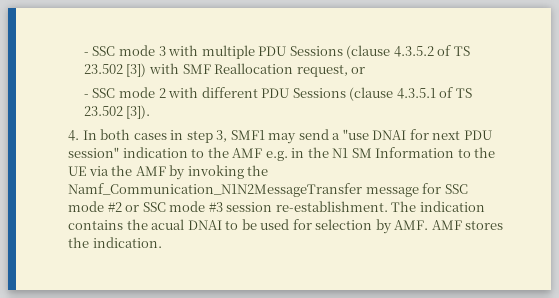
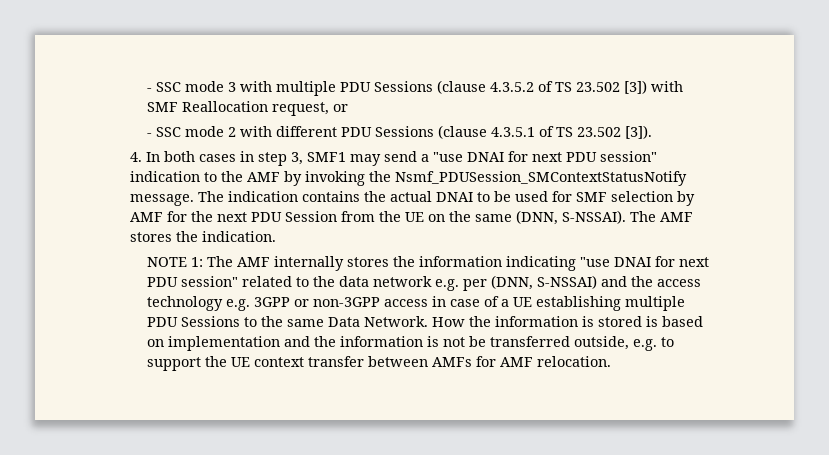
[265,147,496,161] [67,165,269,180] [67,183,468,197] [67,201,388,212] e.g. in the N1 SM Information to the UE via the AMF by invoking the Namf_Communication_N1N2MessageTransfer message for SSC mode #2 or SSC mode #3 session re-establishment. -> [283,171,687,186] [129,194,194,206] by invoking the Nsmf_PDUSession_SMContextStatusNotify message.
[151,219,185,230] acual -> [389,191,432,202] actual
(312, 224) none -> [575,192,607,202] SMF
[394,220,504,230] [67,237,162,248] AMF. AMF stores the indication. -> [129,210,693,225] [129,231,276,242] [147,256,710,271] [147,275,702,291] [147,296,686,311] [147,316,704,327] [147,336,675,351] [147,356,612,371] AMF for the next PDU Session from the UE on the same (DNN, S-NSSAI). The AMF stores the indication. // NOTE 1: The AMF internally stores the information indicating "use DNAI for next PDU session" related to the data network e.g. per (DNN, S-NSSAI) and the access technology e.g. 3GPP or non-3GPP access in case of a UE establishing multiple PDU Sessions to the same Data Network. How the information is stored is based on implementation and the information is not be transferred outside, e.g. to support the UE context transfer between AMFs for AMF relocation.

